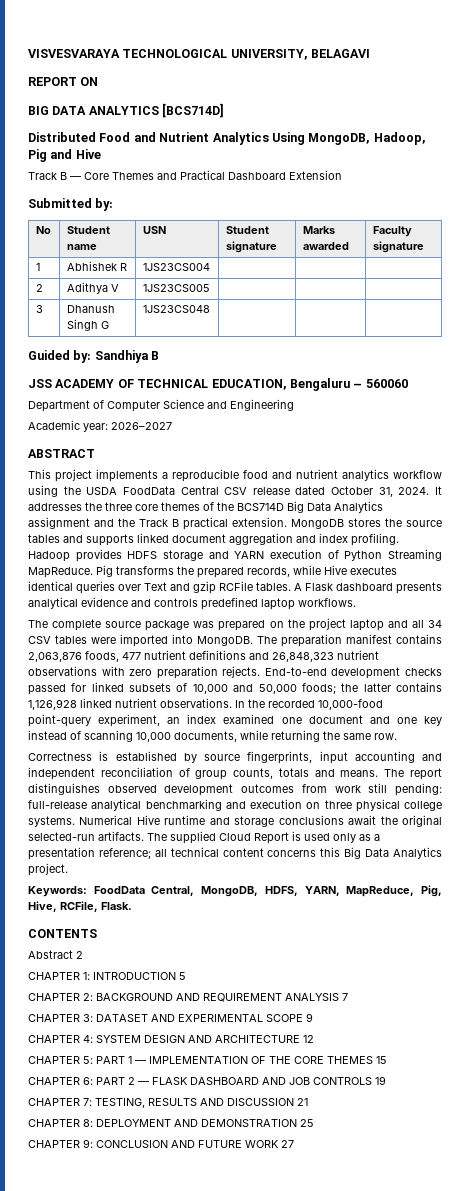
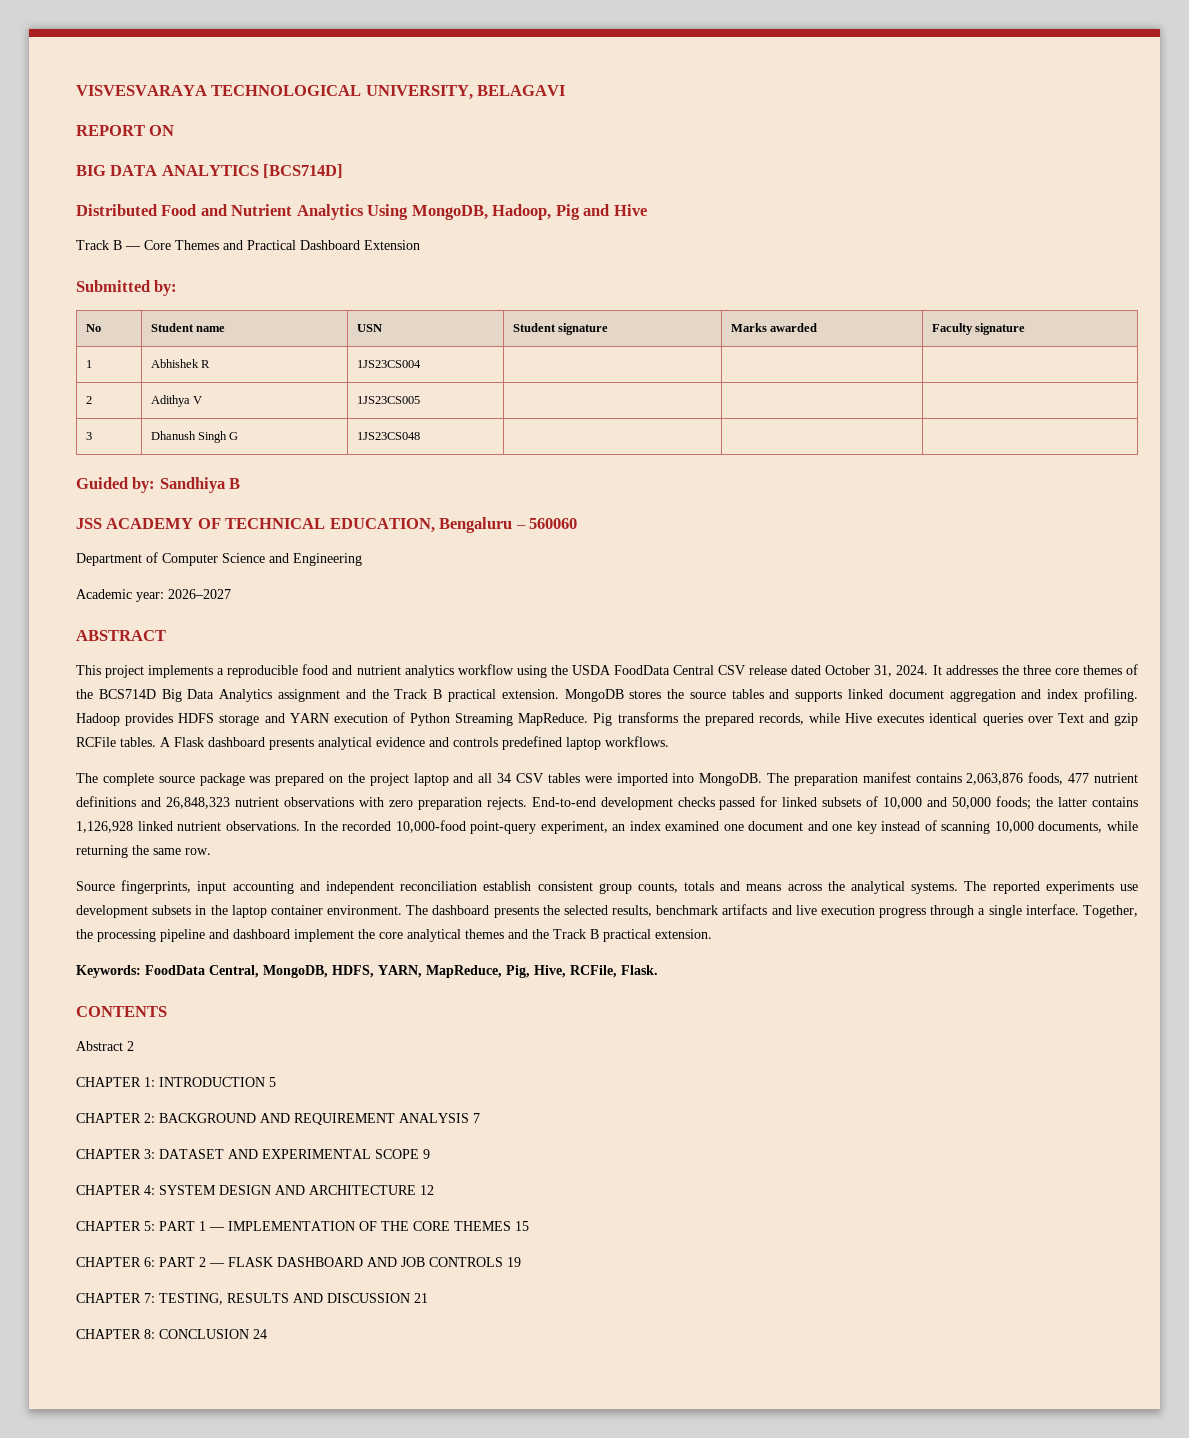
[28,751,240,763] Correctness is established by source -> [76,881,115,891] Source
[178,768,190,777] of -> [483,881,593,891] establish consistent
[340,768,442,780] [28,783,443,796] [28,799,442,812] [28,815,443,827] [28,831,380,844] [28,847,443,860] [28,863,68,876] means. The report distinguishes observed development outcomes from work still pending: full-release analytical benchmarking and execution on three physical college systems. Numerical Hive runtime and storage conclusions await the original selected-run artifacts. The supplied Cloud Report is used only as a presentation reference; all technical content concerns this Big Data Analytics project. -> [746,881,1138,894] [76,904,1138,918] [76,929,712,942] means across the analytical systems. The reported experiments use development subsets in the laptop container environment. The dashboard presents the selected results, benchmark artifacts and live execution progress through a single interface. Together, the processing pipeline and dashboard implement the core analytical themes and the Track B practical extension.
[96,1119,314,1127] [28,1139,294,1148] DEPLOYMENT AND DEMONSTRATION 25 // CHAPTER 9: CONCLUSION AND FUTURE WORK 27 -> [159,1329,267,1339] CONCLUSION 24

